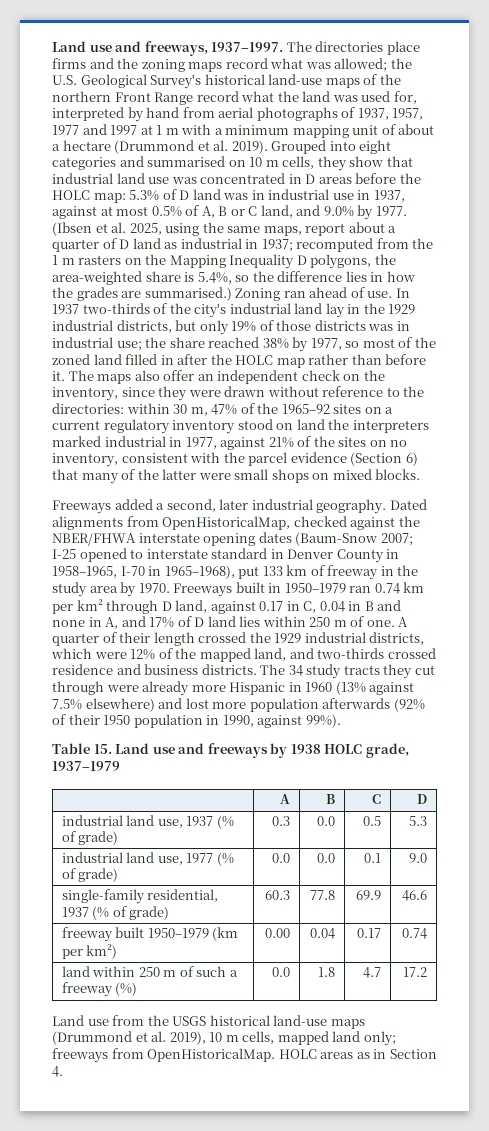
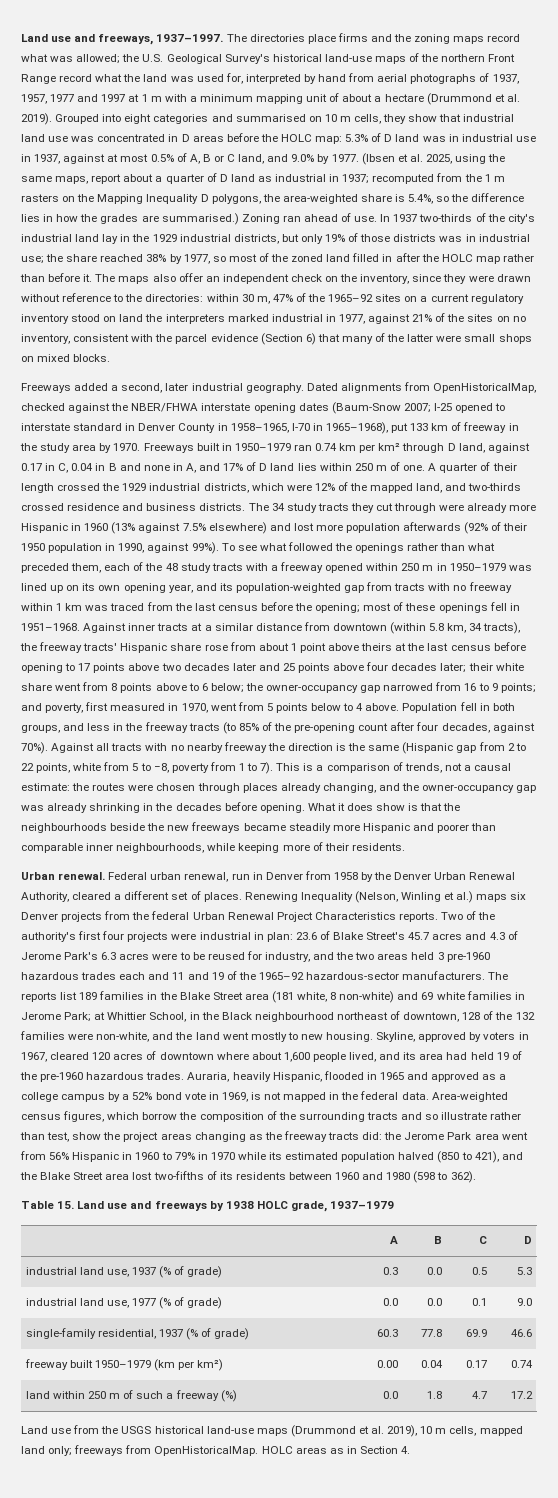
(341, 721) none -> [221,542,496,553] [21,562,532,573] [21,582,512,593] [21,602,520,613] [21,622,521,634] [20,642,526,653] [21,662,524,673] [21,682,536,693] [21,702,515,713] [21,722,535,734] [21,742,526,754] [21,762,512,774] [21,783,537,793] [21,802,461,813] [21,822,497,833] [21,842,405,853] [21,871,516,882] [21,891,527,903] [21,911,496,922] [21,931,518,942] [21,951,490,962] [21,971,509,980] [21,991,525,1003] [21,1011,535,1022] [20,1031,529,1042] [21,1051,522,1062] [20,1071,507,1082] [21,1091,508,1102] [21,1111,522,1122] [20,1131,528,1142] [20,1151,523,1163] [20,1171,476,1183] To see what followed the openings rather than what preceded them, each of the 48 study tracts with a freeway opened within 250 m in 1950–1979 was lined up on its own opening year, and its population-weighted gap from tracts with no freeway within 1 km was traced from the last census before the opening; most of these openings fell in 1951–1968. Against inner tracts at a similar distance from downtown (within 5.8 km, 34 tracts), the freeway tracts' Hispanic share rose from about 1 point above theirs at the last census before opening to 17 points above two decades later and 25 points above four decades later; their white share went from 8 points above to 6 below; the owner-occupancy gap narrowed from 16 to 9 points; and poverty, first measured in 1970, went from 5 points below to 4 above. Population fell in both groups, and less in the freeway tracts (to 85% of the pre-opening count after four decades, against 70%). Against all tracts with no nearby freeway the direction is the same (Hispanic gap from 2 to 22 points, white from 5 to −8, poverty from 1 to 7). This is a comparison of trends, not a causal estimate: the routes were chosen through places already changing, and the owner-occupancy gap was already shrinking in the decades before opening. What it does show is that the neighbourhoods beside the new freeways became steadily more Hispanic and poorer than comparable inner neighbourhoods, while keeping more of their residents. // Urban renewal. Federal urban renewal, run in Denver from 1958 by the Denver Urban Renewal Authority, cleared a different set of places. Renewing Inequality (Nelson, Winling et al.) maps six Denver projects from the federal Urban Renewal Project Characteristics reports. Two of the authority's first four projects were industrial in plan: 23.6 of Blake Street's 45.7 acres and 4.3 of Jerome Park's 6.3 acres were to be reused for industry, and the two areas held 3 pre-1960 hazardous trades each and 11 and 19 of the 1965–92 hazardous-sector manufacturers. The reports list 189 families in the Blake Street area (181 white, 8 non-white) and 69 white families in Jerome Park; at Whittier School, in the Black neighbourhood northeast of downtown, 128 of the 132 families were non-white, and the land went mostly to new housing. Skyline, approved by voters in 1967, cleared 120 acres of downtown where about 1,600 people lived, and its area had held 19 of the pre-1960 hazardous trades. Auraria, heavily Hispanic, flooded in 1965 and approved as a college campus by a 52% bond vote in 1969, is not mapped in the federal data. Area-weighted census figures, which borrow the composition of the surrounding tracts and so illustrate rather than test, show the project areas changing as the freeway tracts did: the Jerome Park area went from 56% Hispanic in 1960 to 79% in 1970 while its estimated population halved (850 to 421), and the Blake Street area lost two-fifths of its residents between 1960 and 1980 (598 to 362).

